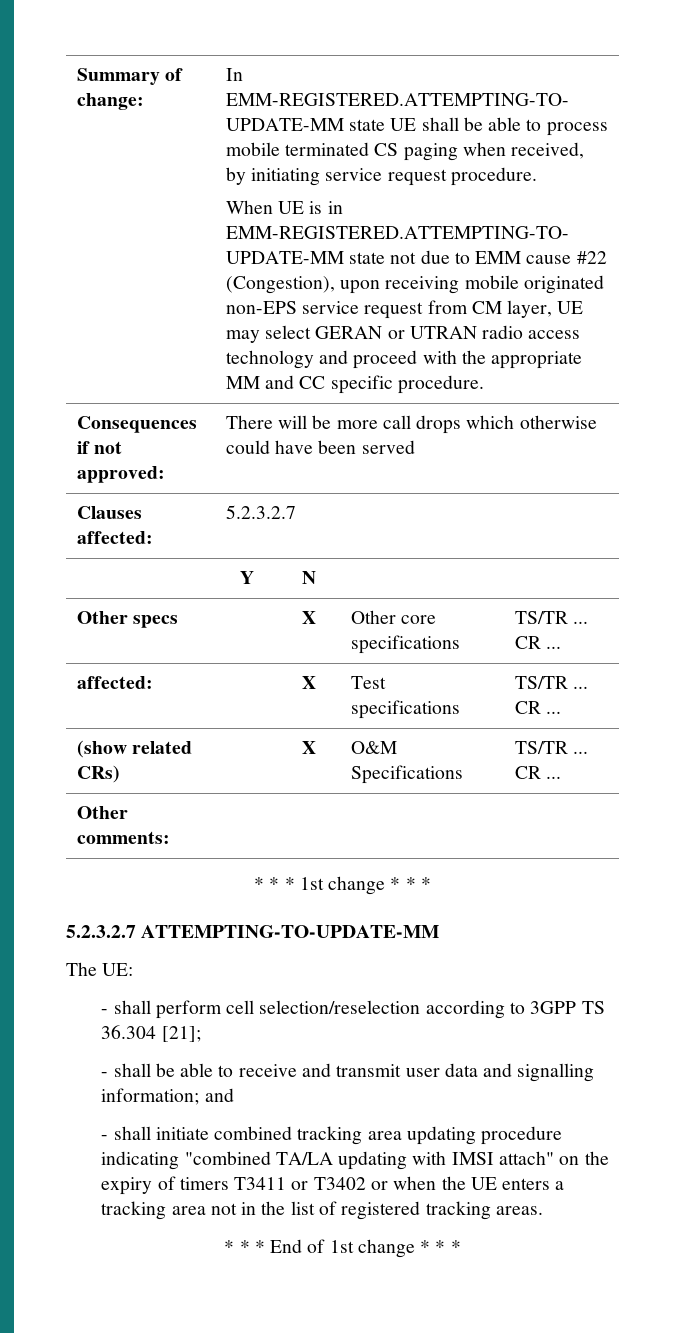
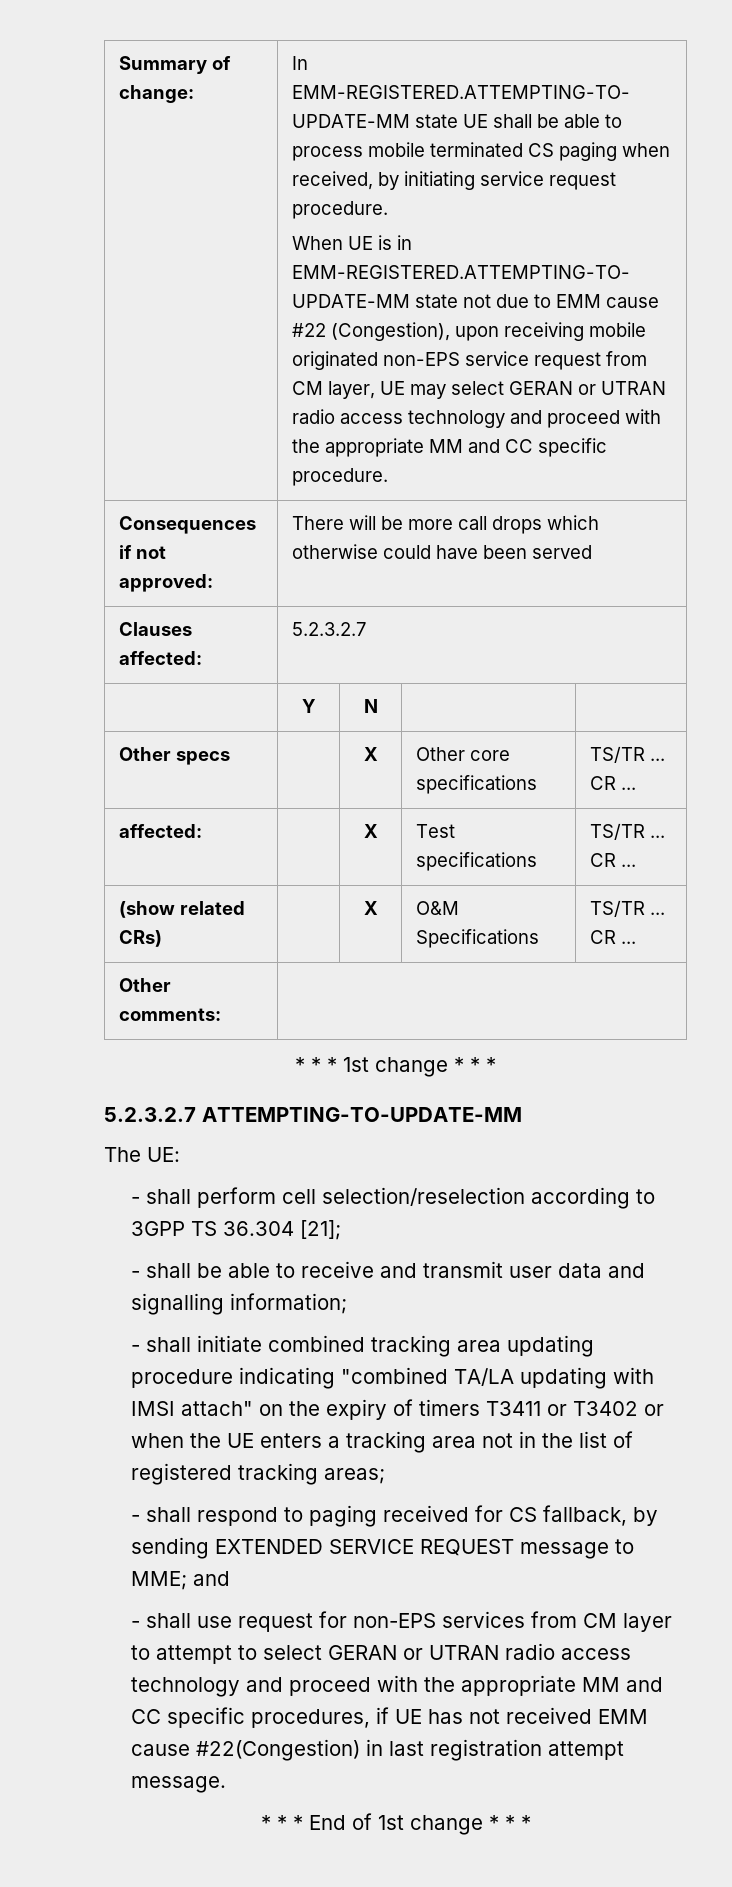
[204,1088,234,1102] and -> (347, 1303) none
[495,1206,543,1215] areas. -> [323,1468,385,1484] [130,1505,658,1527] [130,1537,634,1559] [130,1571,230,1590] [130,1611,672,1632] [130,1643,631,1664] [130,1675,663,1697] [130,1707,648,1728] [130,1739,624,1761] [130,1776,226,1793] areas; // - shall respond to paging received for CS fallback, by sending EXTENDED SERVICE REQUEST message to MME; and // - shall use request for non-EPS services from CM layer to attempt to select GERAN or UTRAN radio access technology and proceed with the appropriate MM and CC specific procedures, if UE has not received EMM cause #22(Congestion) in last registration attempt message.

